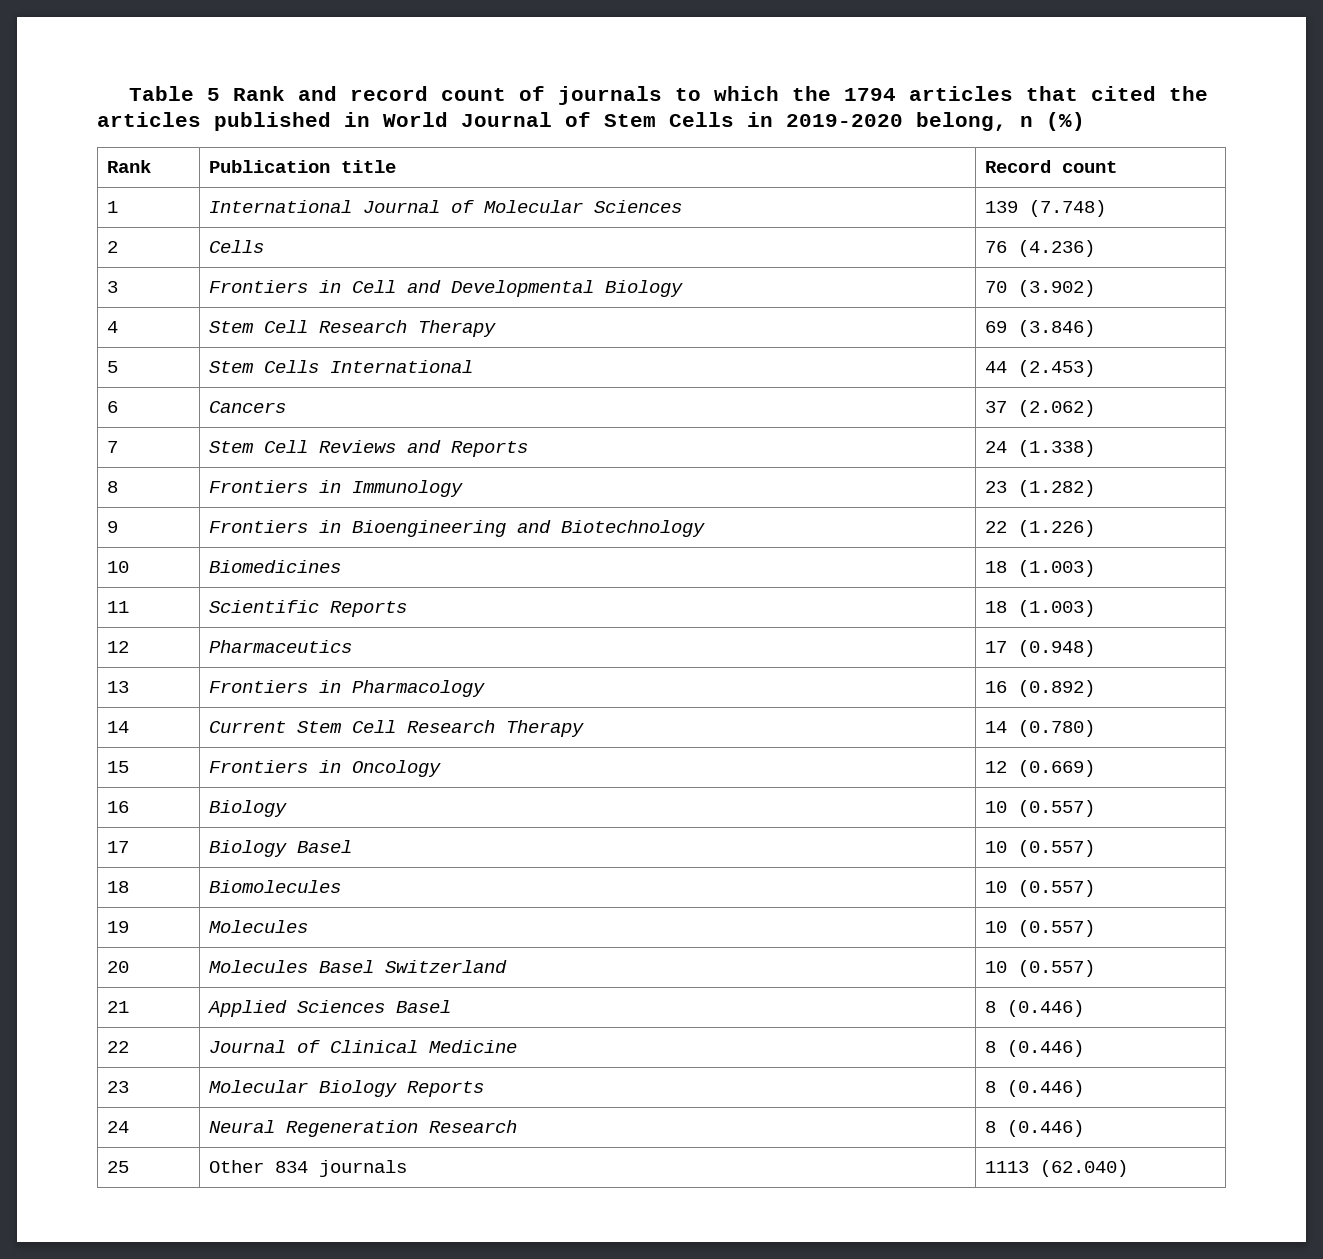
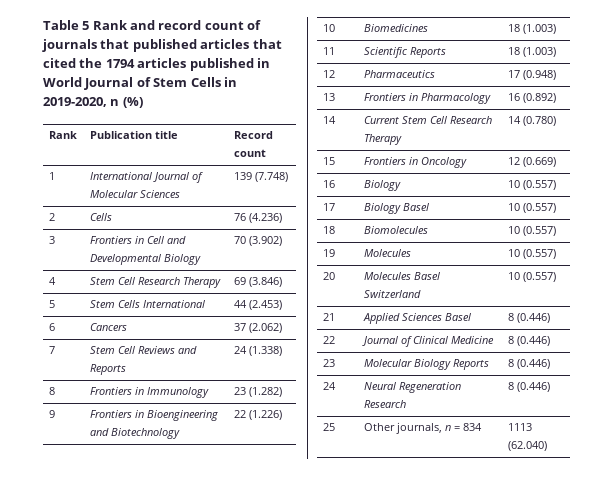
[674,86,896,101] to which the 1794 -> [100,39,197,52] that published
(1208, 93) none -> [105,59,135,68] 1794
[786,112,1007,131] 2019-2020 belong, -> [43,97,107,107] 2019-2020,
(265, 1166) none -> [396,422,461,434] journals, n =
[319,1160,408,1177] journals -> (483, 427) none

